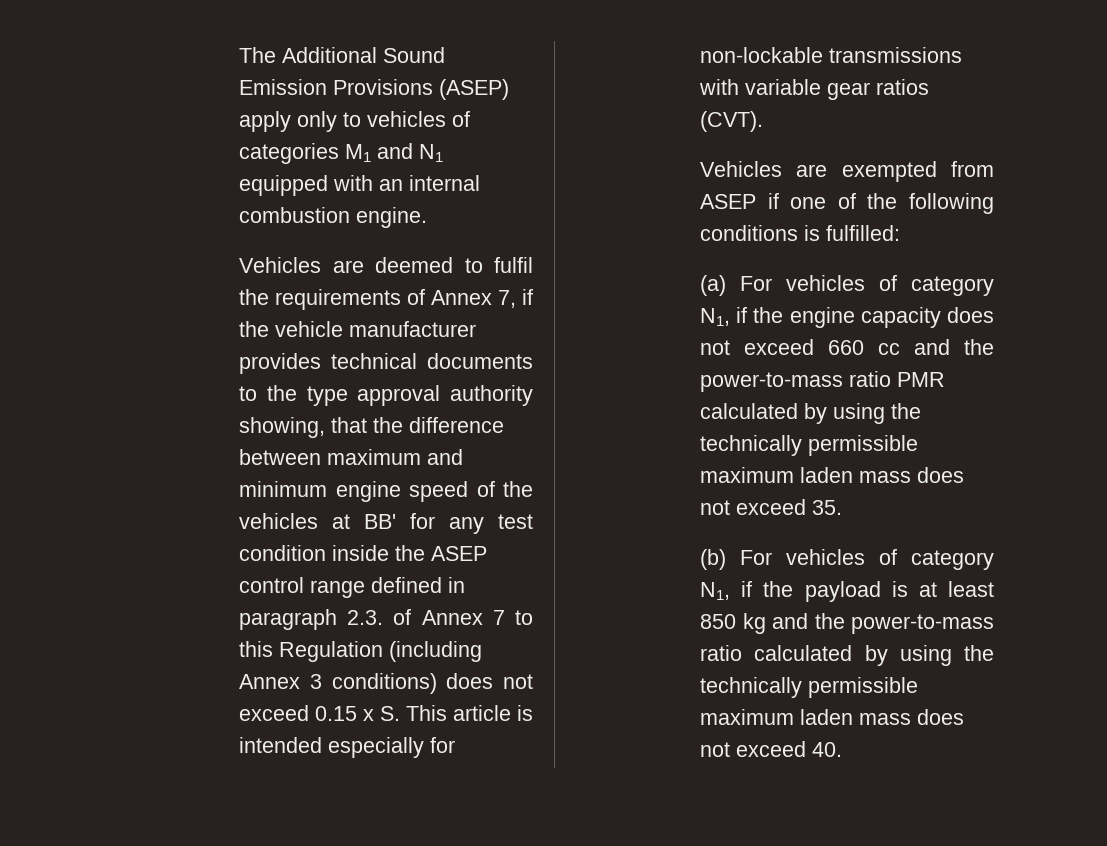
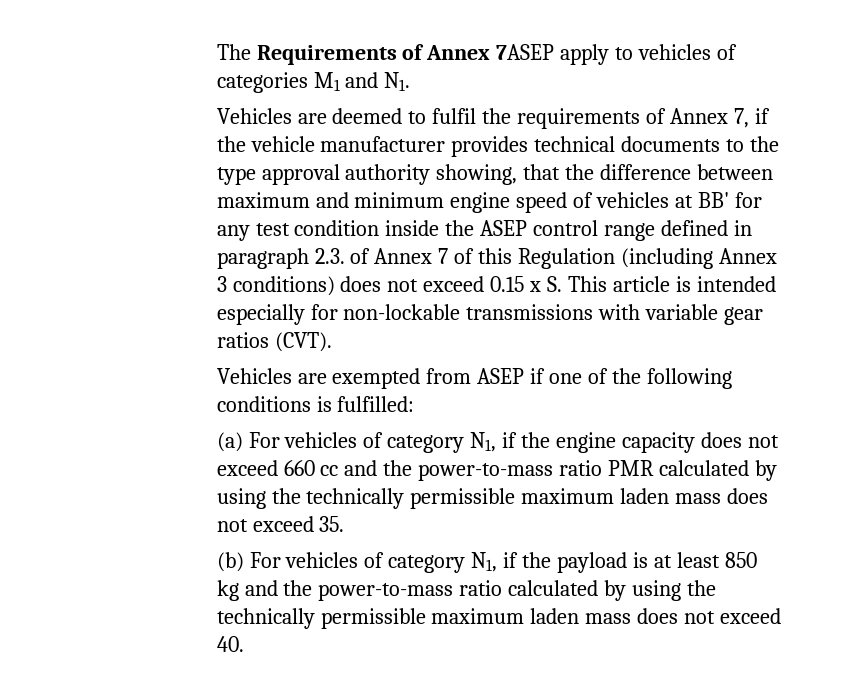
[282,47,445,63] [239,79,509,100] [239,111,337,132] Additional Sound Emission Provisions (ASEP) apply only -> [256,44,610,65] Requirements of Annex 7ASEP apply
[419,144,443,162] [239,175,480,196] [239,207,427,228] N1 equipped with an internal combustion engine. -> [384,72,411,91] N1.
[503,481,533,497] the -> (594, 200) none
[515,610,533,625] to -> [454,248,475,264] of

